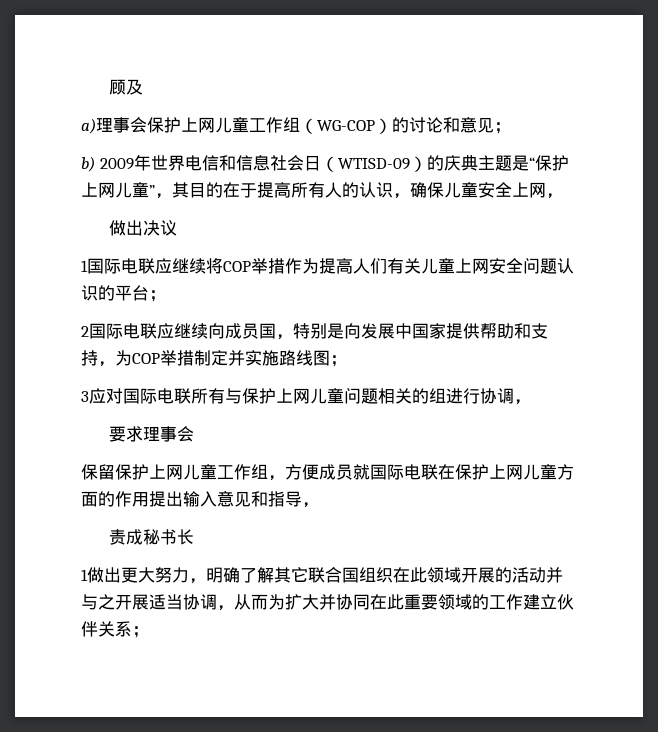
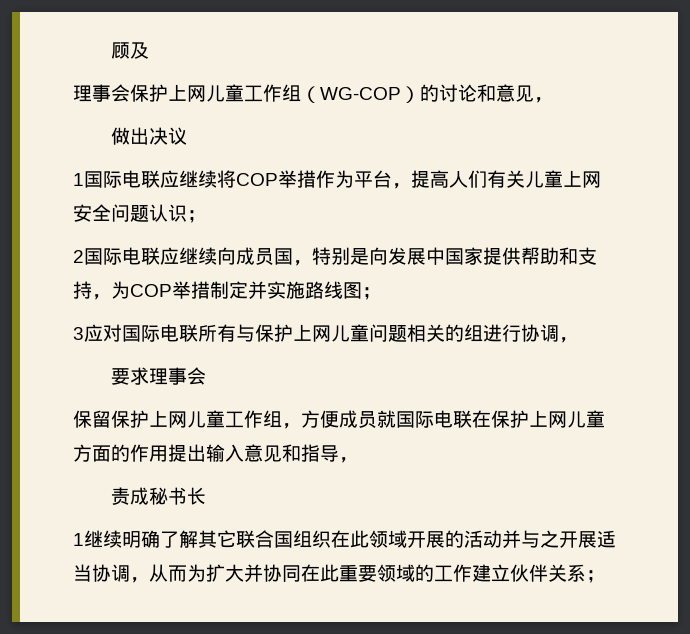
[81,118,96,134] a) -> (149, 50) none
[494,122,511,134] [81,154,569,172] [81,182,546,199] ； // b) 2009年世界电信和信息社会日（WTISD-09）的庆典主题是“保护上网儿童”，其目的在于提高所有人的认识，确保儿童安全上网 -> (534, 93) none
(319, 266) none -> [354,170,411,189] 平台，
[98,285,149,301] 的平台 -> (187, 213) none
[87,567,206,584] 做出更大努力， -> [84,530,122,548] 继续

